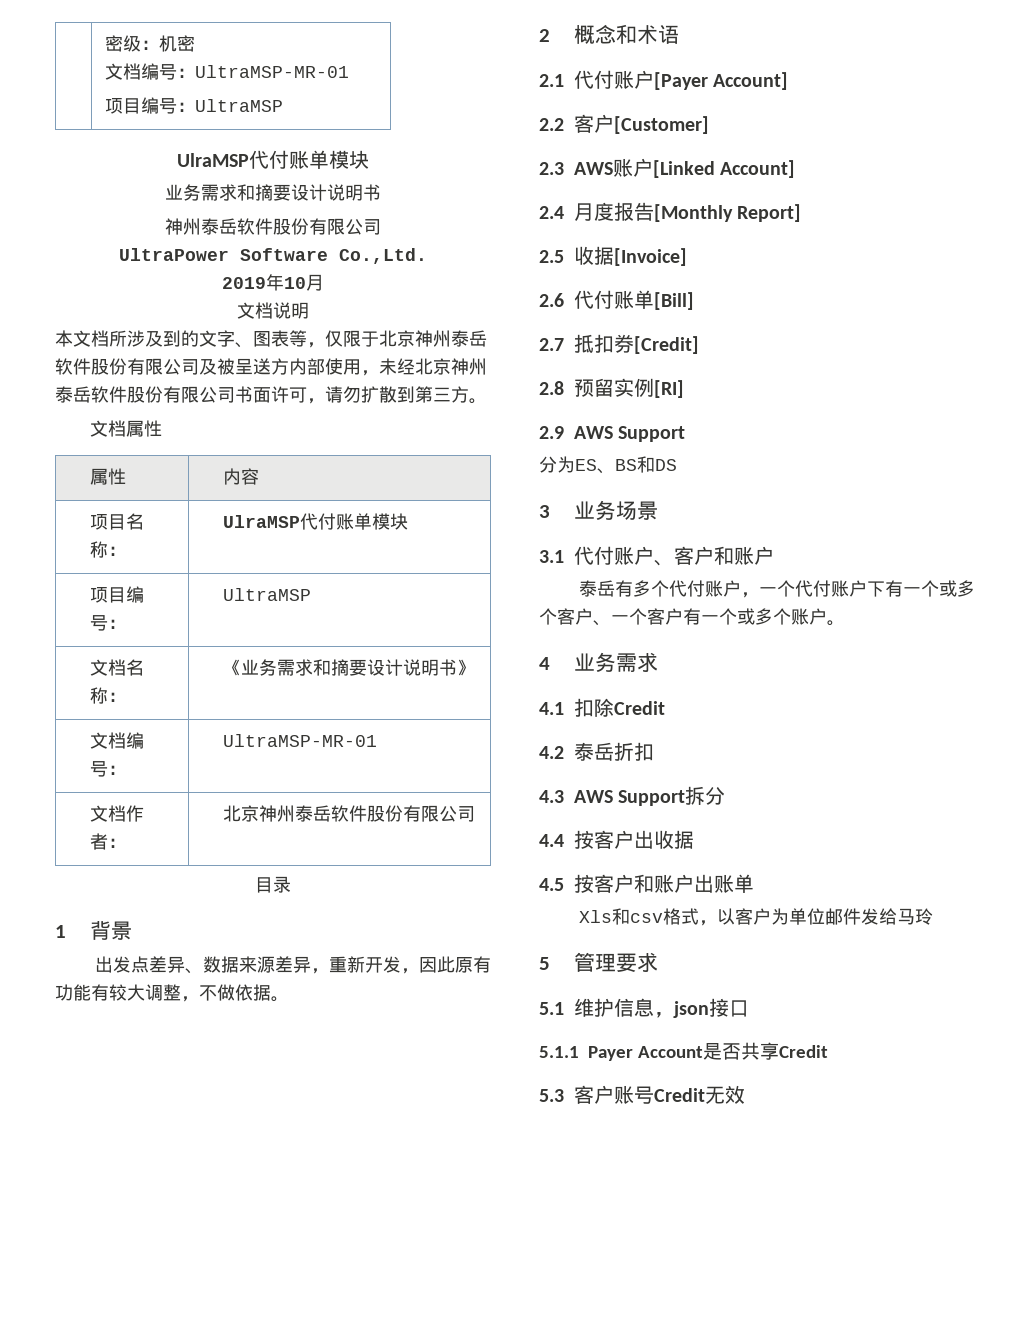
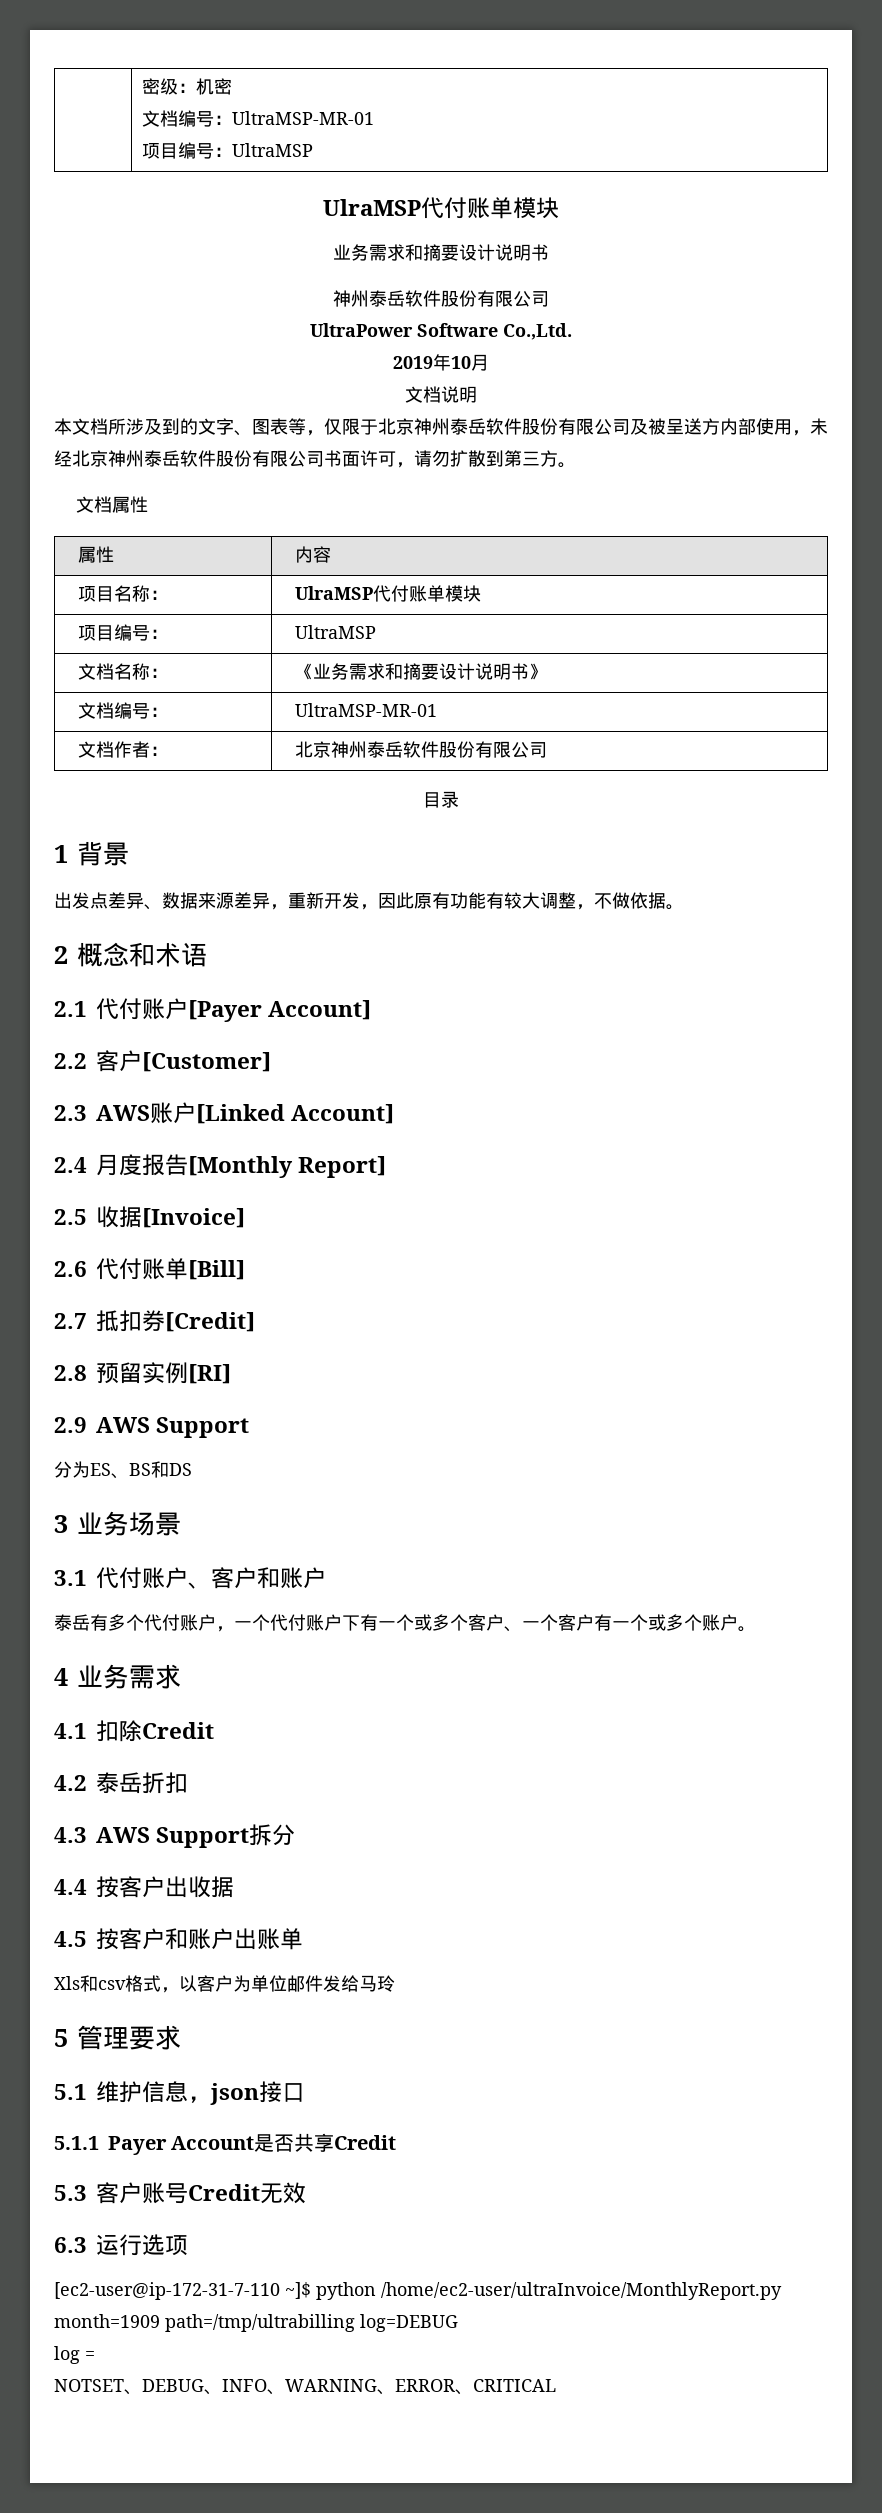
(745, 1094) none -> [54,2234,188,2256] [54,2282,782,2300] [54,2314,458,2332] [54,2346,95,2364] [54,2379,556,2395] // 6.3运行选项 // [ec2-user@ip-172-31-7-110 ~]$ python /home/ec2-user/ultraInvoice/MonthlyReport.py month=1909 path=/tmp/ultrabilling log=DEBUG // log = // NOTSET、DEBUG、INFO、WARNING、ERROR、CRITICAL

